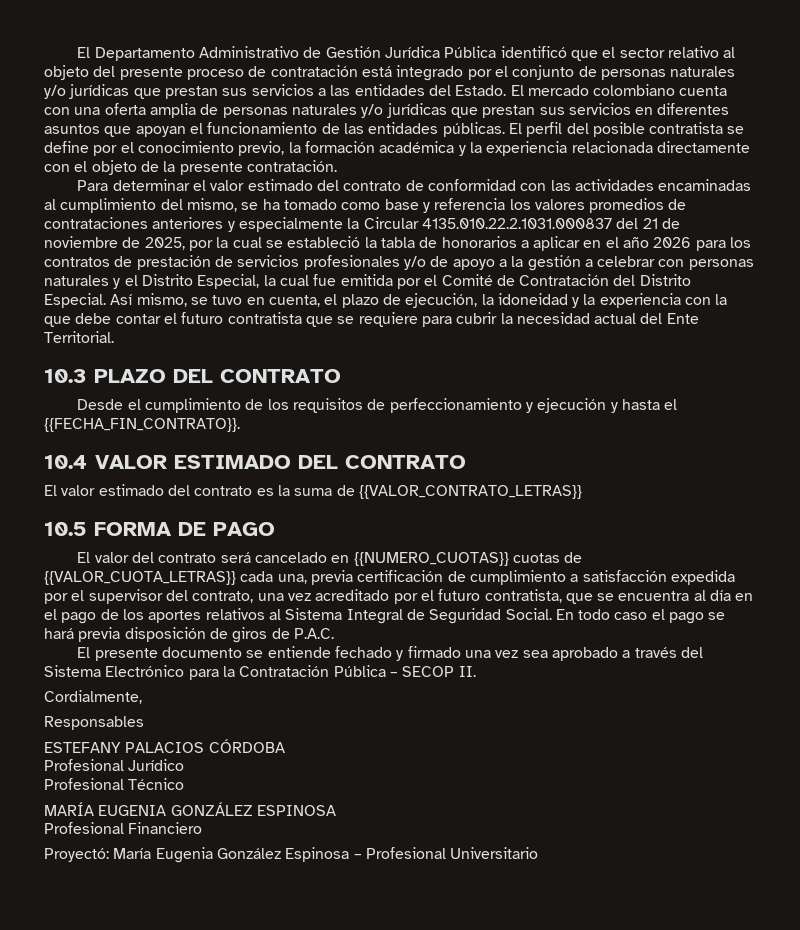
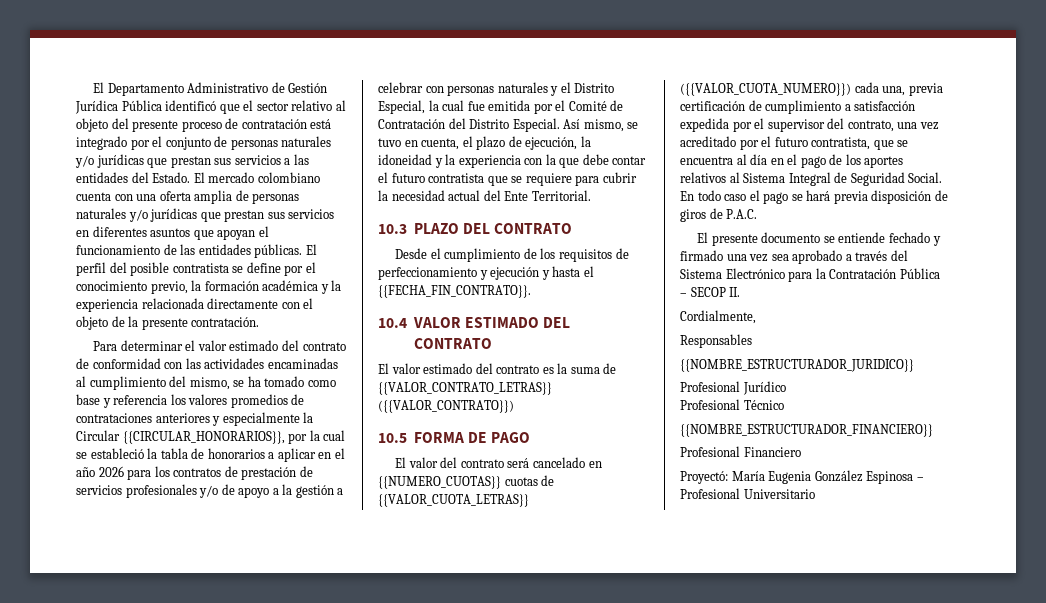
[421,218,680,229] [44,236,185,250] 4135.010.22.2.1031.000837 del 21 de noviembre de 2025, -> [122,431,285,444] {{CIRCULAR_HONORARIOS}},
(582, 492) none -> [378,400,514,413] ({{VALOR_CONTRATO}})
(236, 578) none -> [680,83,851,96] ({{VALOR_CUOTA_NUMERO}})
[44,739,285,753] ESTEFANY PALACIOS CÓRDOBA -> [680,359,914,372] {{NOMBRE_ESTRUCTURADOR_JURIDICO}}
[44,802,336,816] MARÍA EUGENIA GONZÁLEZ ESPINOSA -> [680,424,933,437] {{NOMBRE_ESTRUCTURADOR_FINANCIERO}}

